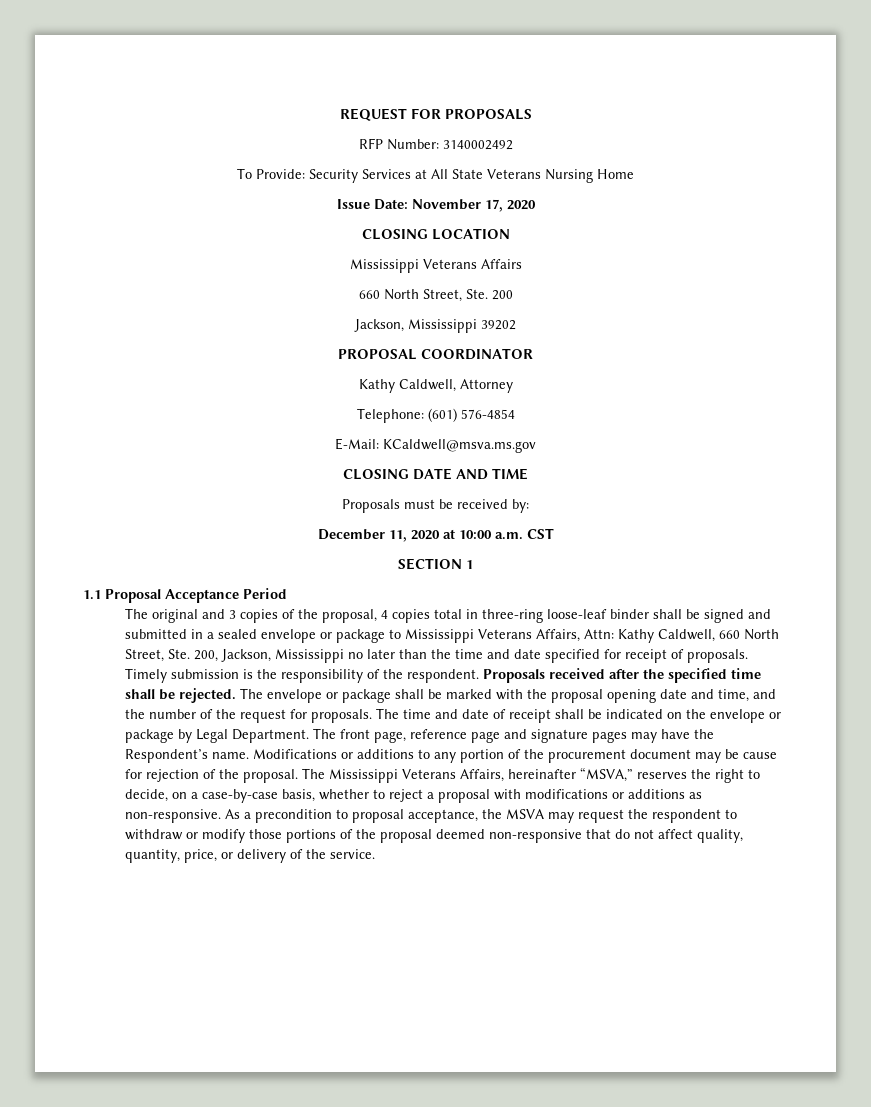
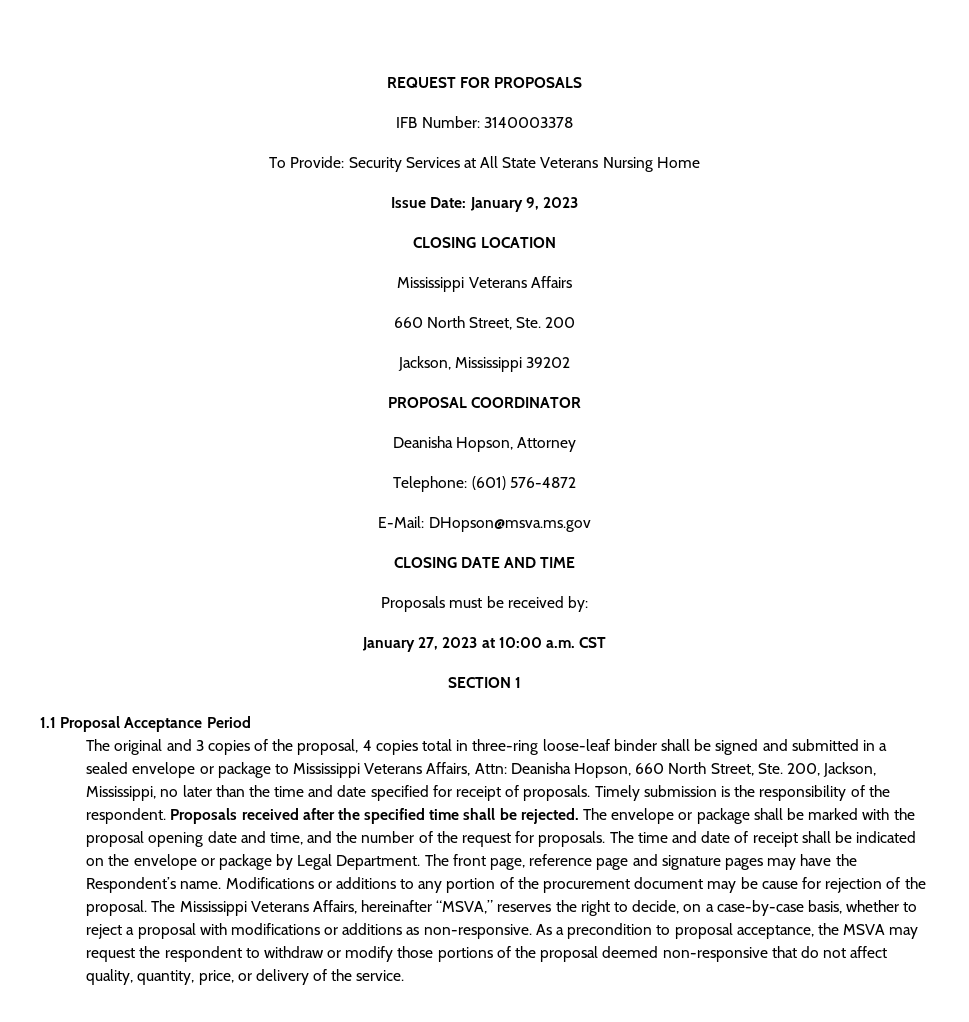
[358,138,513,150] RFP Number: 3140002492 -> [396,116,573,128] IFB Number: 3140003378
[411,199,536,212] November 17, 2020 -> [469,197,578,212] January 9, 2023
[358,379,456,393] Kathy Caldwell, -> [392,436,513,452] Deanisha Hopson,
[460,409,515,419] 576-4854 -> [509,477,576,488] 576-4872
[383,439,536,453] KCaldwell@msva.ms.gov -> [428,517,591,532] DHopson@msva.ms.gov
[317,529,440,542] December 11, 2020 -> [361,637,478,652] January 27, 2023
[618,629,716,643] Kathy Caldwell, -> [510,762,632,778] Deanisha Hopson,
[275,649,345,663] Mississippi -> [86,786,157,801] Mississippi,

